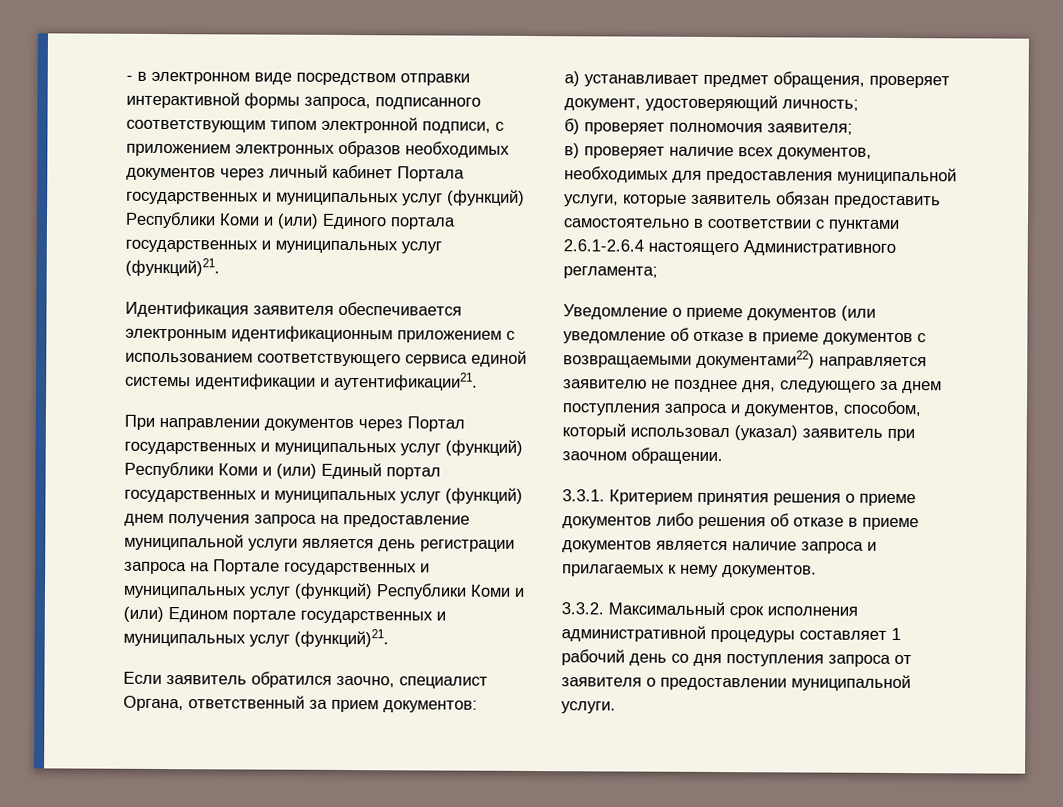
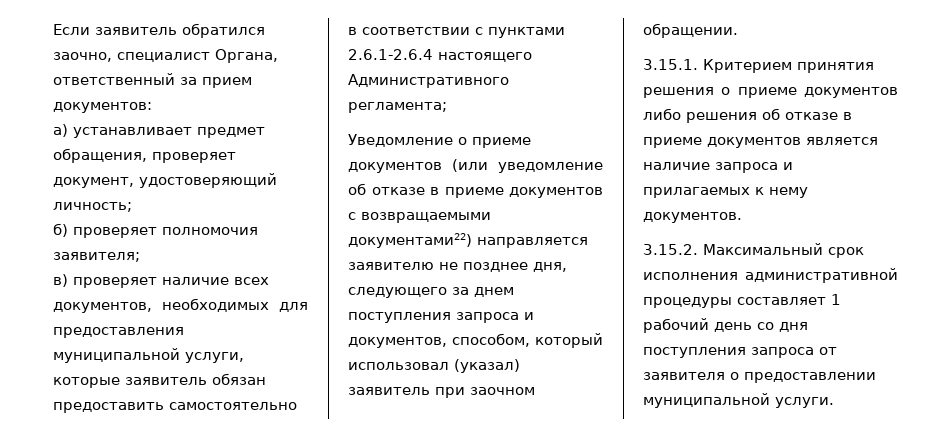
[126,71,470,86] [126,91,481,110] [126,116,504,134] [126,140,510,158] [126,164,465,182] [126,189,525,206] [125,211,456,230] [125,239,442,254] [125,257,220,277] [125,300,462,318] [125,325,515,343] [125,350,527,367] [125,371,478,391] [124,414,465,432] [124,439,523,456] [124,461,441,480] [124,487,523,504] [124,513,470,528] [124,533,515,552] [124,559,430,576] [123,582,525,600] [123,606,446,624] [123,628,389,648] - в электронном виде посредством отправки интерактивной формы запроса, подписанного соответствующим типом электронной подписи, с приложением электронных образов необходимых документов через личный кабинет Портала государственных и муниципальных услуг (функций) Республики Коми и (или) Единого портала государственных и муниципальных услуг (функций)21. // Идентификация заявителя обеспечивается электронным идентификационным приложением с использованием соответствующего сервиса единой системы идентификации и аутентификации21. // При направлении документов через Портал государственных и муниципальных услуг (функций) Республики Коми и (или) Единый портал государственных и муниципальных услуг (функций) днем получения запроса на предоставление муниципальной услуги является день регистрации запроса на Портале государственных и муниципальных услуг (функций) Республики Коми и (или) Едином портале государственных и муниципальных услуг (функций)21. // -> (53, 29) none
[562,489,605,502] 3.3.1. -> [643,59,698,70] 3.15.1.
[561,602,604,615] 3.3.2. -> [643,244,698,255] 3.15.2.

